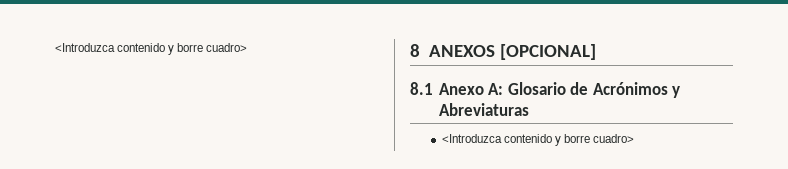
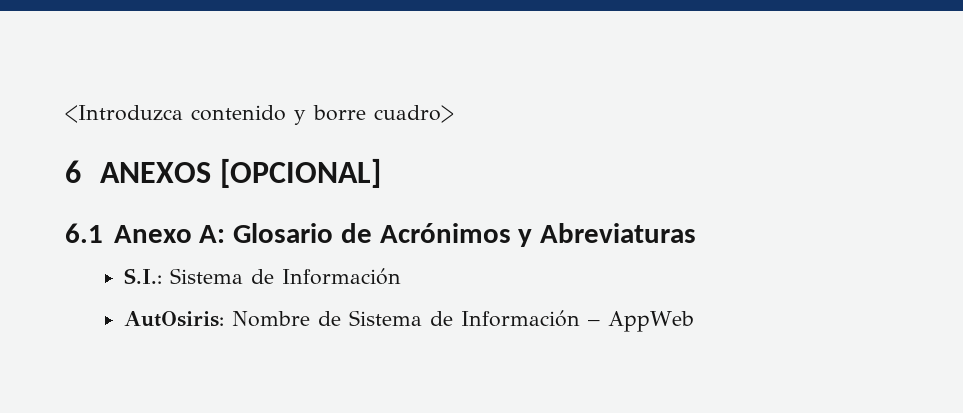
[410,44,420,57] 8 -> [65,160,81,183] 6
[410,82,433,95] 8.1 -> [65,223,103,243] 6.1
[441,134,635,146] <Introduzca contenido y borre cuadro> -> [123,268,401,285] [123,310,694,332] S.I.: Sistema de Información // AutOsiris: Nombre de Sistema de Información – AppWeb

